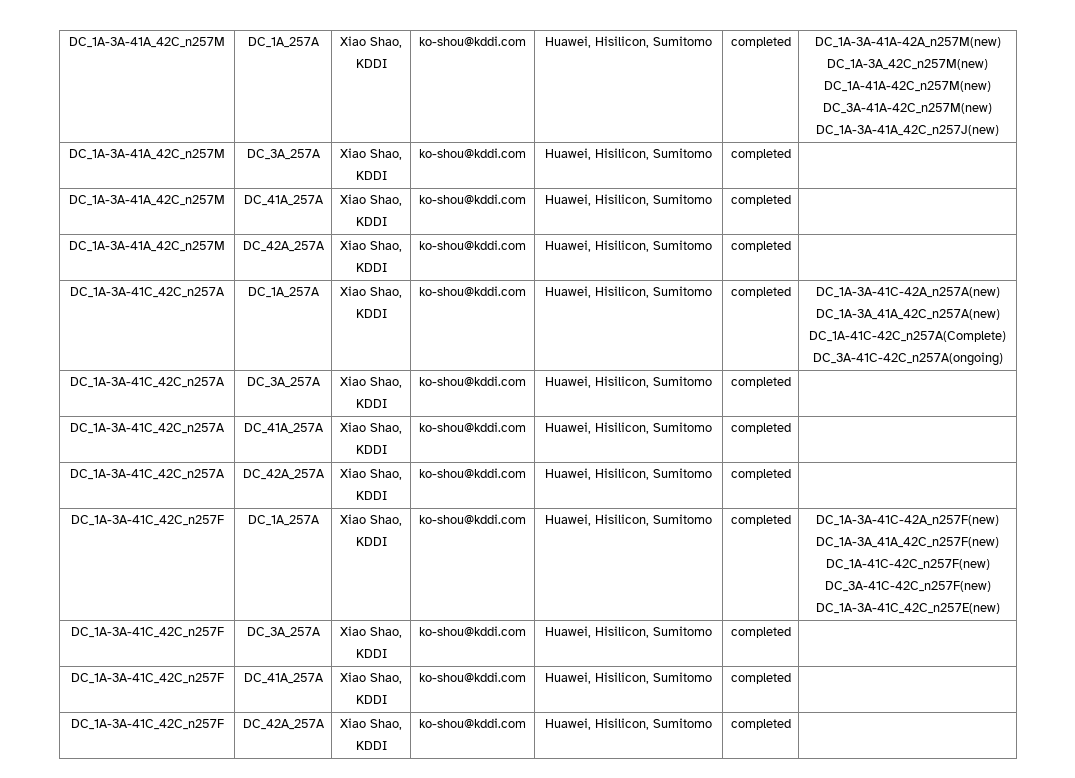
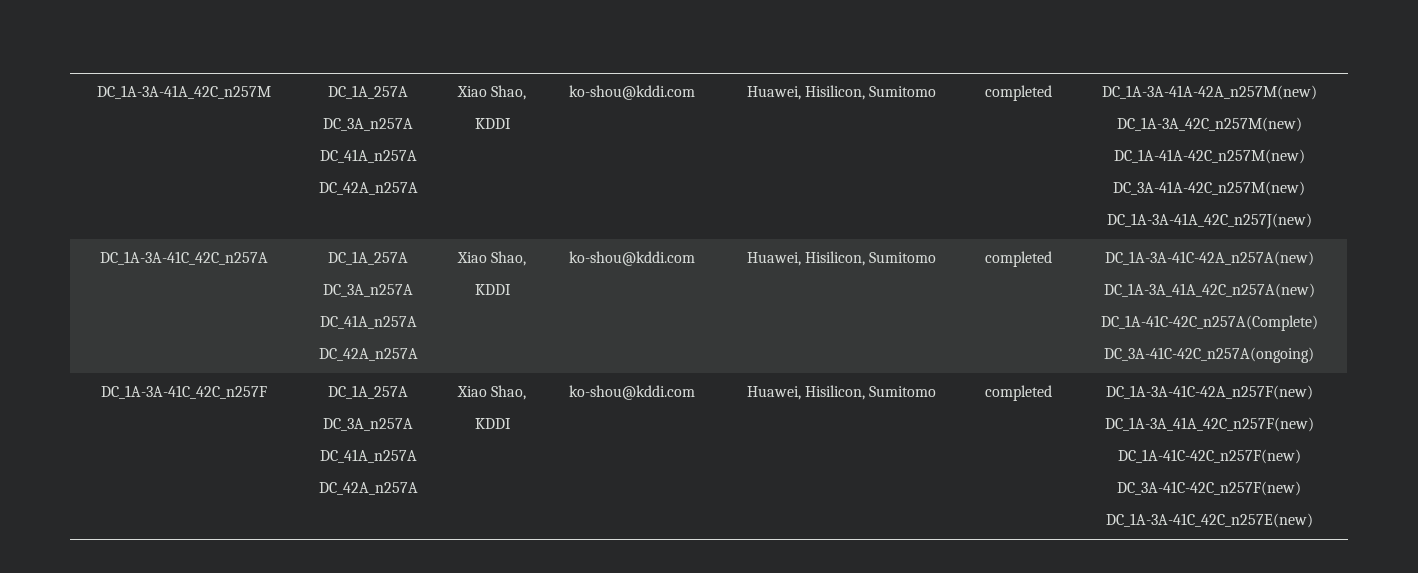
(320, 42) none -> [323,118,413,131] [319,149,417,163] [318,182,418,195] // DC_3A_n257A // DC_41A_n257A // DC_42A_n257A
[69,149,225,160] [246,149,321,160] [340,148,402,160] [355,171,387,180] [419,148,526,158] [545,148,712,160] [730,149,791,160] [69,195,225,206] [243,195,324,206] [340,194,402,206] [355,217,387,226] [419,194,526,204] [545,194,712,206] [730,195,791,206] [69,241,225,252] [242,241,325,252] [340,240,402,252] [355,263,387,272] [419,240,526,250] [545,240,712,252] [730,241,791,252] // DC_1A-3A-41A_42C_n257M | DC_3A_257A | Xiao Shao, // KDDI | ko-shou@kddi.com | Huawei, Hisilicon, Sumitomo | completed | // DC_1A-3A-41A_42C_n257M | DC_41A_257A | Xiao Shao, // KDDI | ko-shou@kddi.com | Huawei, Hisilicon, Sumitomo | completed | // DC_1A-3A-41A_42C_n257M | DC_42A_257A | Xiao Shao, // KDDI | ko-shou@kddi.com | Huawei, Hisilicon, Sumitomo | completed | -> (1312, 221) none
(320, 292) none -> [323,284,413,297] [319,315,417,329] [318,348,418,361] // DC_3A_n257A // DC_41A_n257A // DC_42A_n257A
[70,377,225,388] [246,377,321,388] [340,376,402,388] [355,399,387,408] [419,376,526,386] [545,376,712,388] [730,377,791,388] [70,423,225,434] [243,423,324,434] [340,422,402,434] [355,445,387,454] [419,422,526,432] [545,422,712,434] [730,423,791,434] [70,469,225,480] [242,469,325,480] [340,468,402,480] [355,491,387,500] [419,468,526,478] [545,468,712,480] [730,469,791,480] // DC_1A-3A-41C_42C_n257A | DC_3A_257A | Xiao Shao, // KDDI | ko-shou@kddi.com | Huawei, Hisilicon, Sumitomo | completed | // DC_1A-3A-41C_42C_n257A | DC_41A_257A | Xiao Shao, // KDDI | ko-shou@kddi.com | Huawei, Hisilicon, Sumitomo | completed | // DC_1A-3A-41C_42C_n257A | DC_42A_257A | Xiao Shao, // KDDI | ko-shou@kddi.com | Huawei, Hisilicon, Sumitomo | completed | -> (1314, 355) none
(320, 520) none -> [323,418,413,431] [319,449,417,463] [318,482,418,495] // DC_3A_n257A // DC_41A_n257A // DC_42A_n257A
[70,627,224,638] [246,627,321,638] [340,626,402,638] [355,649,387,658] [419,626,526,636] [545,626,712,638] [730,627,791,638] [70,673,224,684] [243,673,324,684] [340,672,402,684] [355,695,387,704] [419,672,526,682] [545,672,712,684] [730,673,791,684] [70,719,224,730] [242,719,325,730] [340,718,402,730] [355,741,387,750] [419,718,526,728] [545,718,712,730] [730,719,791,730] // DC_1A-3A-41C_42C_n257F | DC_3A_257A | Xiao Shao, // KDDI | ko-shou@kddi.com | Huawei, Hisilicon, Sumitomo | completed | // DC_1A-3A-41C_42C_n257F | DC_41A_257A | Xiao Shao, // KDDI | ko-shou@kddi.com | Huawei, Hisilicon, Sumitomo | completed | // DC_1A-3A-41C_42C_n257F | DC_42A_257A | Xiao Shao, // KDDI | ko-shou@kddi.com | Huawei, Hisilicon, Sumitomo | completed | -> (1313, 520) none

